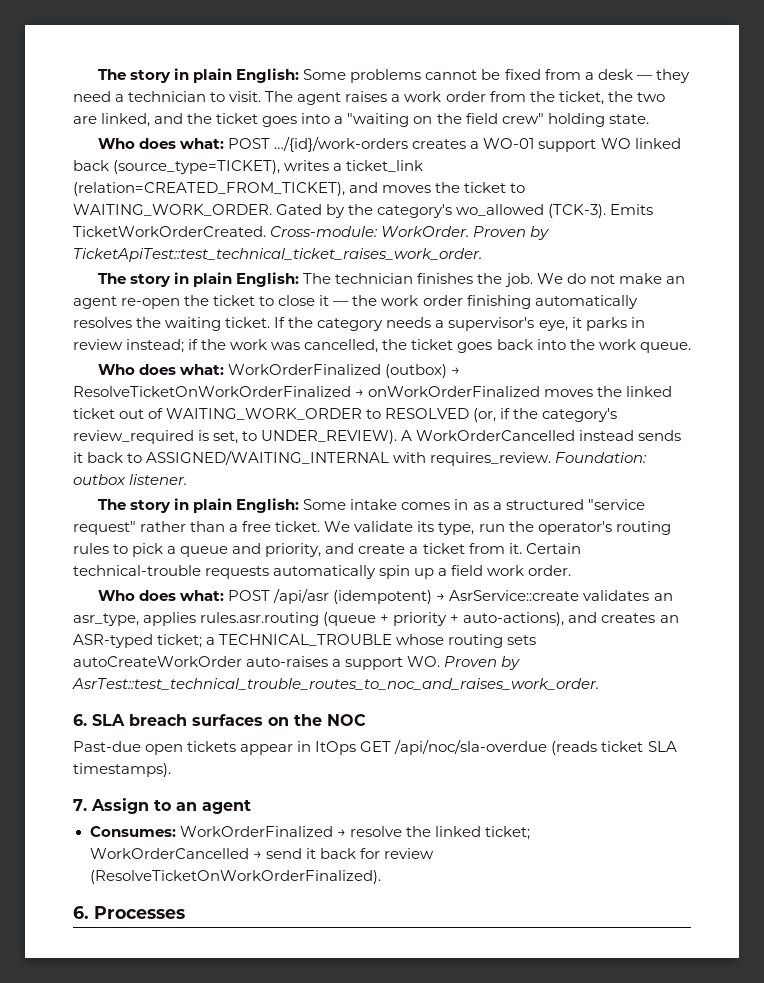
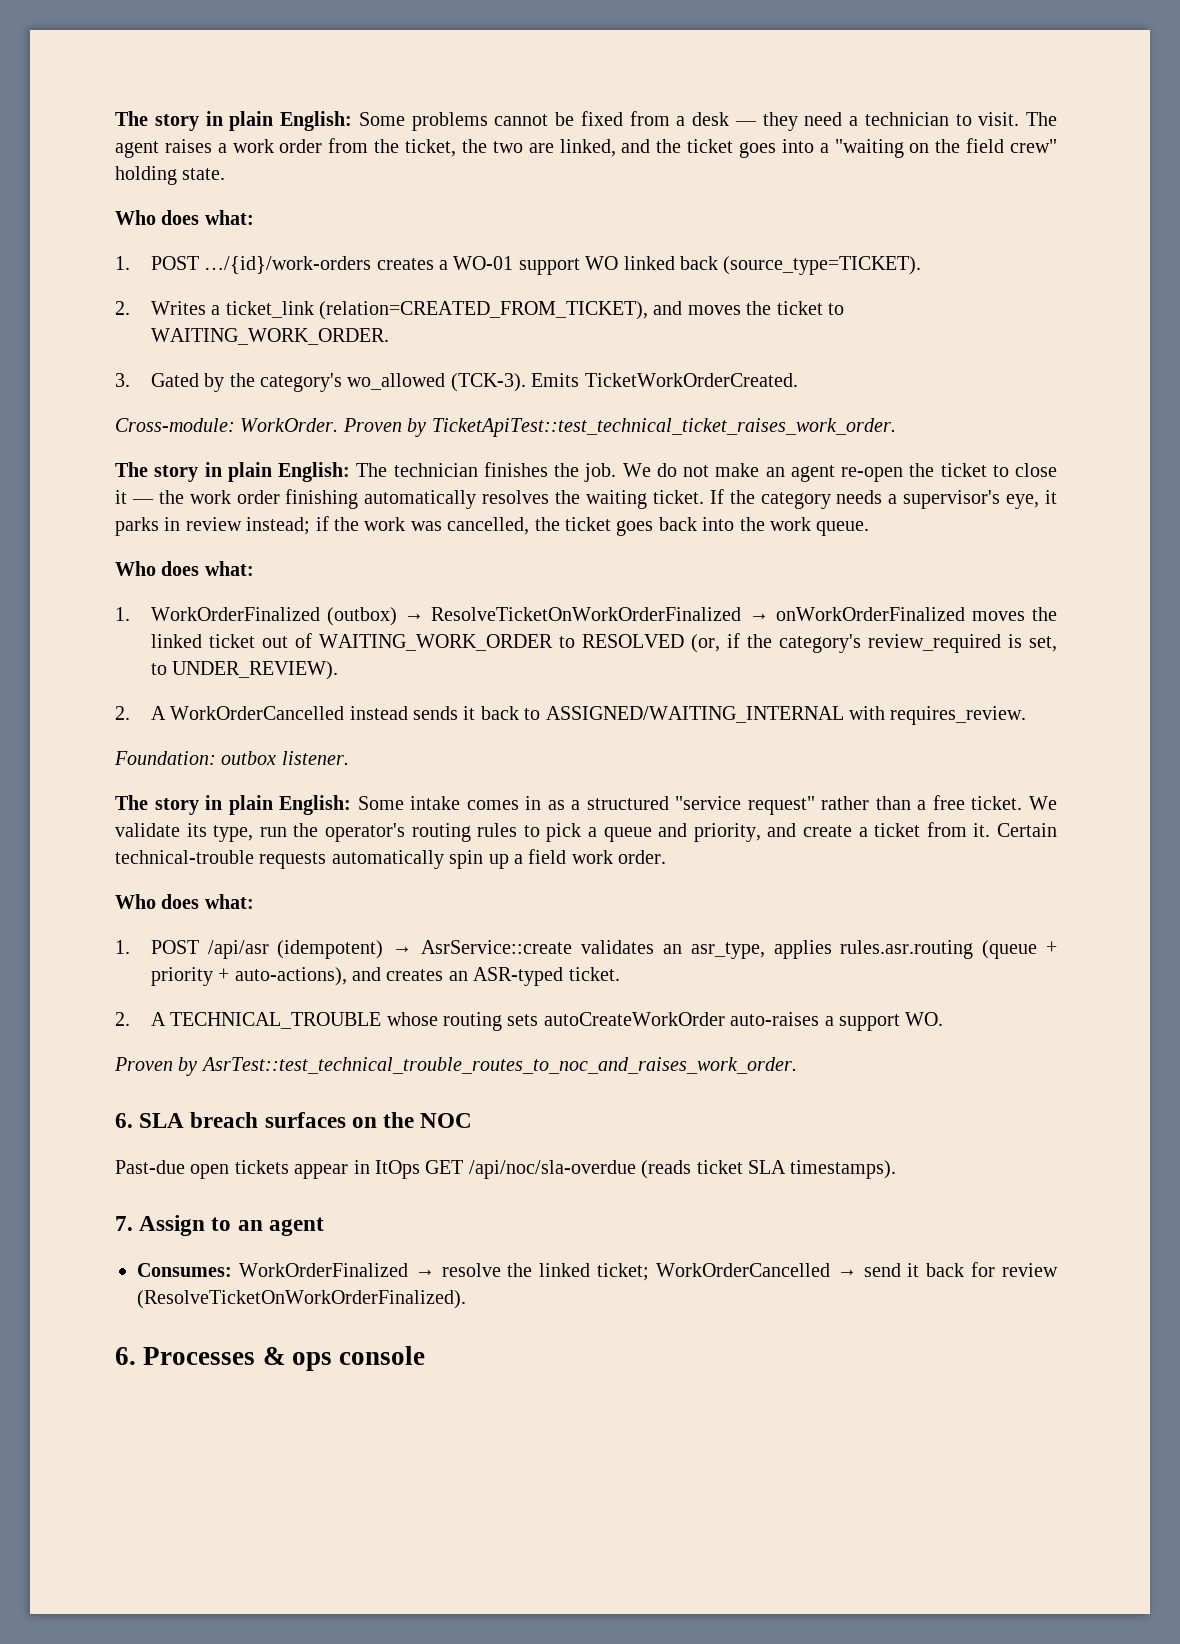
(225, 143) none -> [115,256,130,270] // 1.
[113,160,330,174] (source_type=TICKET), writes -> [723,256,922,275] [115,301,206,315] (source_type=TICKET). // 2. Writes
(272, 210) none -> [115,373,130,387] // 3.
(266, 231) none -> (798, 380) //
(225, 369) none -> [115,607,130,621] // 1.
(398, 437) none -> [115,706,130,720] // 2.
(552, 459) none -> (1027, 715) //
(225, 595) none -> [115,940,130,954] // 1.
[157,634,216,648] ticket; a -> [568,967,620,981] [115,1012,166,1026] ticket. // 2. A
(441, 661) none -> (944, 1019) //
(185, 912) none -> [262,1346,426,1371] & ops console

